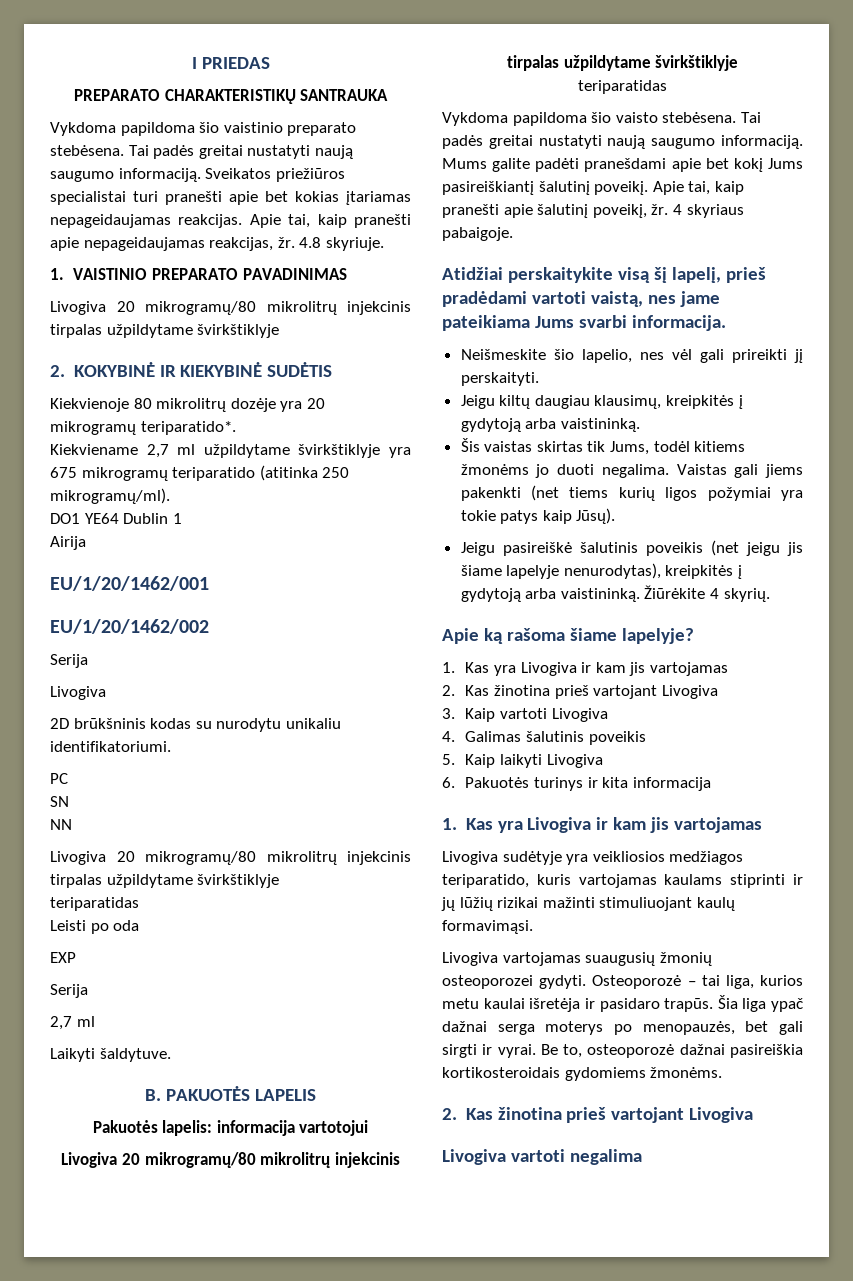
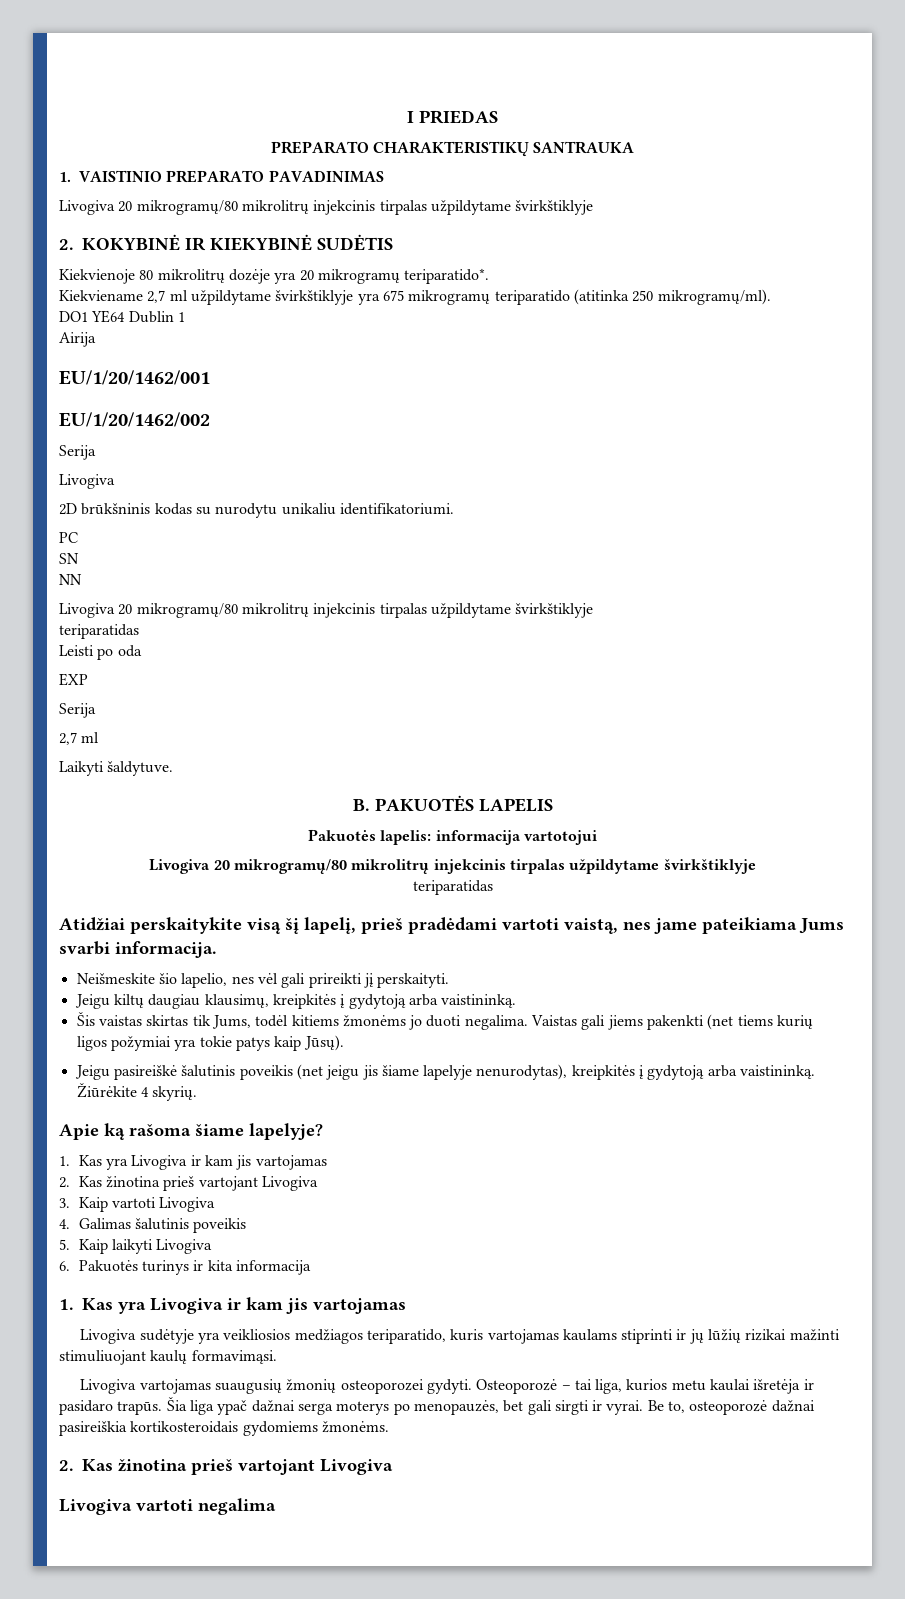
[50,122,357,136] [50,145,353,159] [50,168,345,182] [50,191,411,205] [50,214,411,228] [50,237,384,251] // Vykdoma papildoma šio vaistinio preparato stebėsena. Tai padės greitai nustatyti naują saugumo informaciją. Sveikatos priežiūros specialistai turi pranešti apie bet kokias įtariamas nepageidaujamas reakcijas. Apie tai, kaip pranešti apie nepageidaujamas reakcijas, žr. 4.8 skyriuje. -> (635, 147) none
[442,112,761,126] [442,135,803,149] [442,158,803,172] [442,181,744,195] [442,204,744,218] [442,227,513,241] // Vykdoma papildoma šio vaisto stebėsena. Tai padės greitai nustatyti naują saugumo informaciją. Mums galite padėti pranešdami apie bet kokį Jums pasireiškiantį šalutinį poveikį. Apie tai, kaip pranešti apie šalutinį poveikį, žr. 4 skyriaus pabaigoje. -> (493, 887) none

